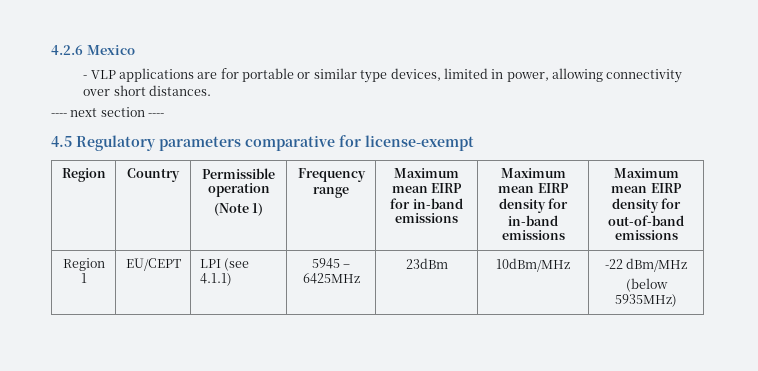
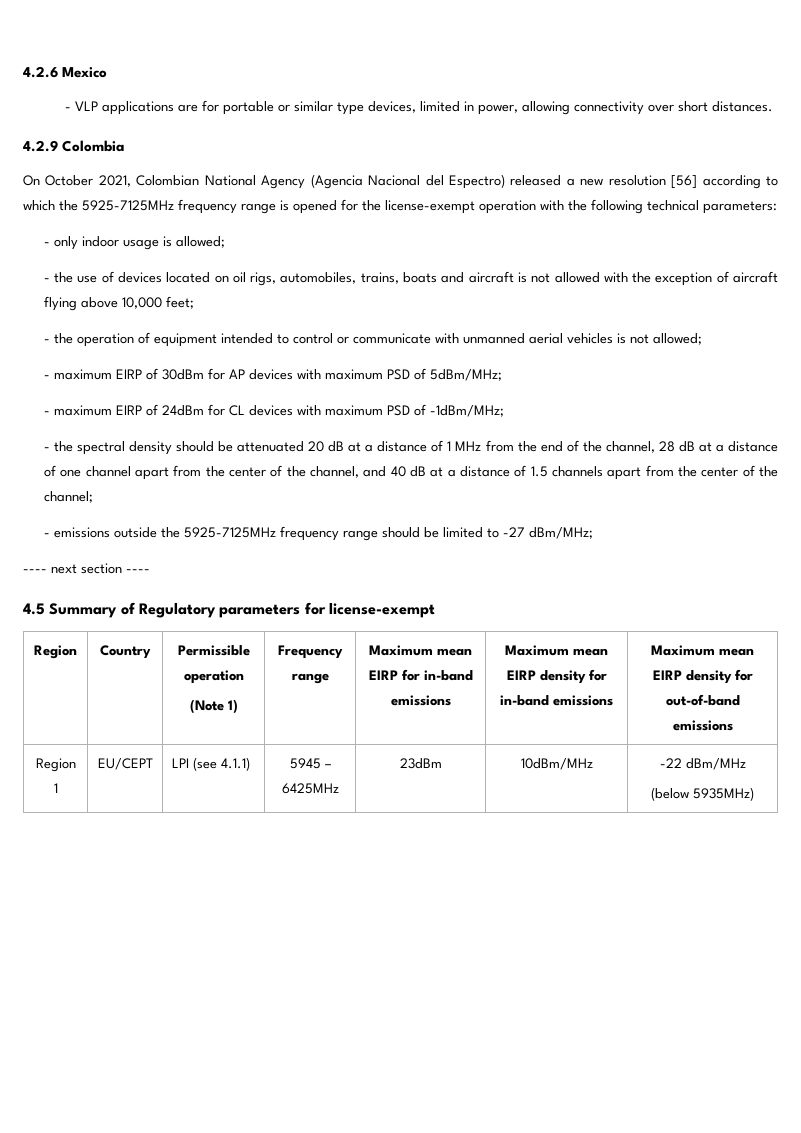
(211, 90) none -> [23,140,125,152] [23,174,778,189] [23,199,777,214] [43,236,225,250] [43,271,779,286] [43,296,194,311] [43,332,702,347] [43,368,502,381] [43,404,504,417] [43,440,779,455] [43,465,778,480] [43,491,93,503] [43,526,593,541] // 4.2.9 Colombia // On October 2021, Colombian National Agency (Agencia Nacional del Espectro) released a new resolution [56] according to which the 5925-7125MHz frequency range is opened for the license-exempt operation with the following technical parameters: // - only indoor usage is allowed; // - the use of devices located on oil rigs, automobiles, trains, boats and aircraft is not allowed with the exception of aircraft flying above 10,000 feet; // - the operation of equipment intended to control or communicate with unmanned aerial vehicles is not allowed; // - maximum EIRP of 30dBm for AP devices with maximum PSD of 5dBm/MHz; // - maximum EIRP of 24dBm for CL devices with maximum PSD of -1dBm/MHz; // - the spectral density should be attenuated 20 dB at a distance of 1 MHz from the end of the channel, 28 dB at a distance of one channel apart from the center of the channel, and 40 dB at a distance of 1.5 channels apart from the center of the channel; // - emissions outside the 5925-7125MHz frequency range should be limited to -27 dBm/MHz;
(72, 141) none -> [49,602,135,618] Summary of
[245,135,335,151] comparative -> (301, 611) none

